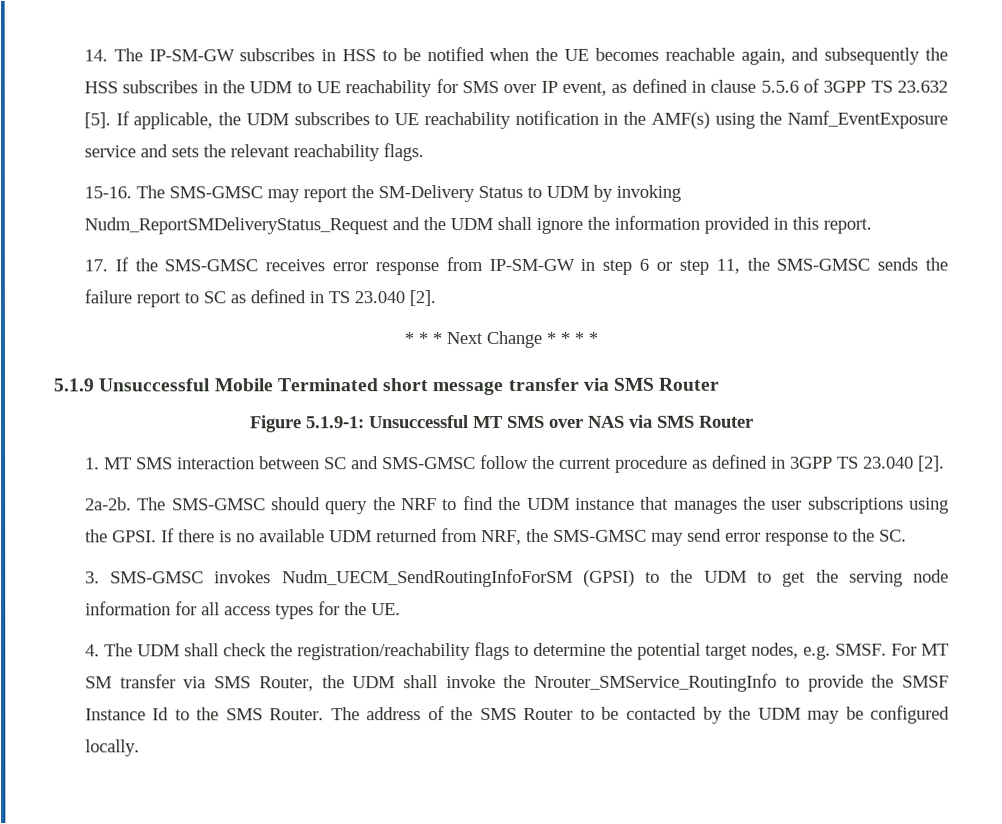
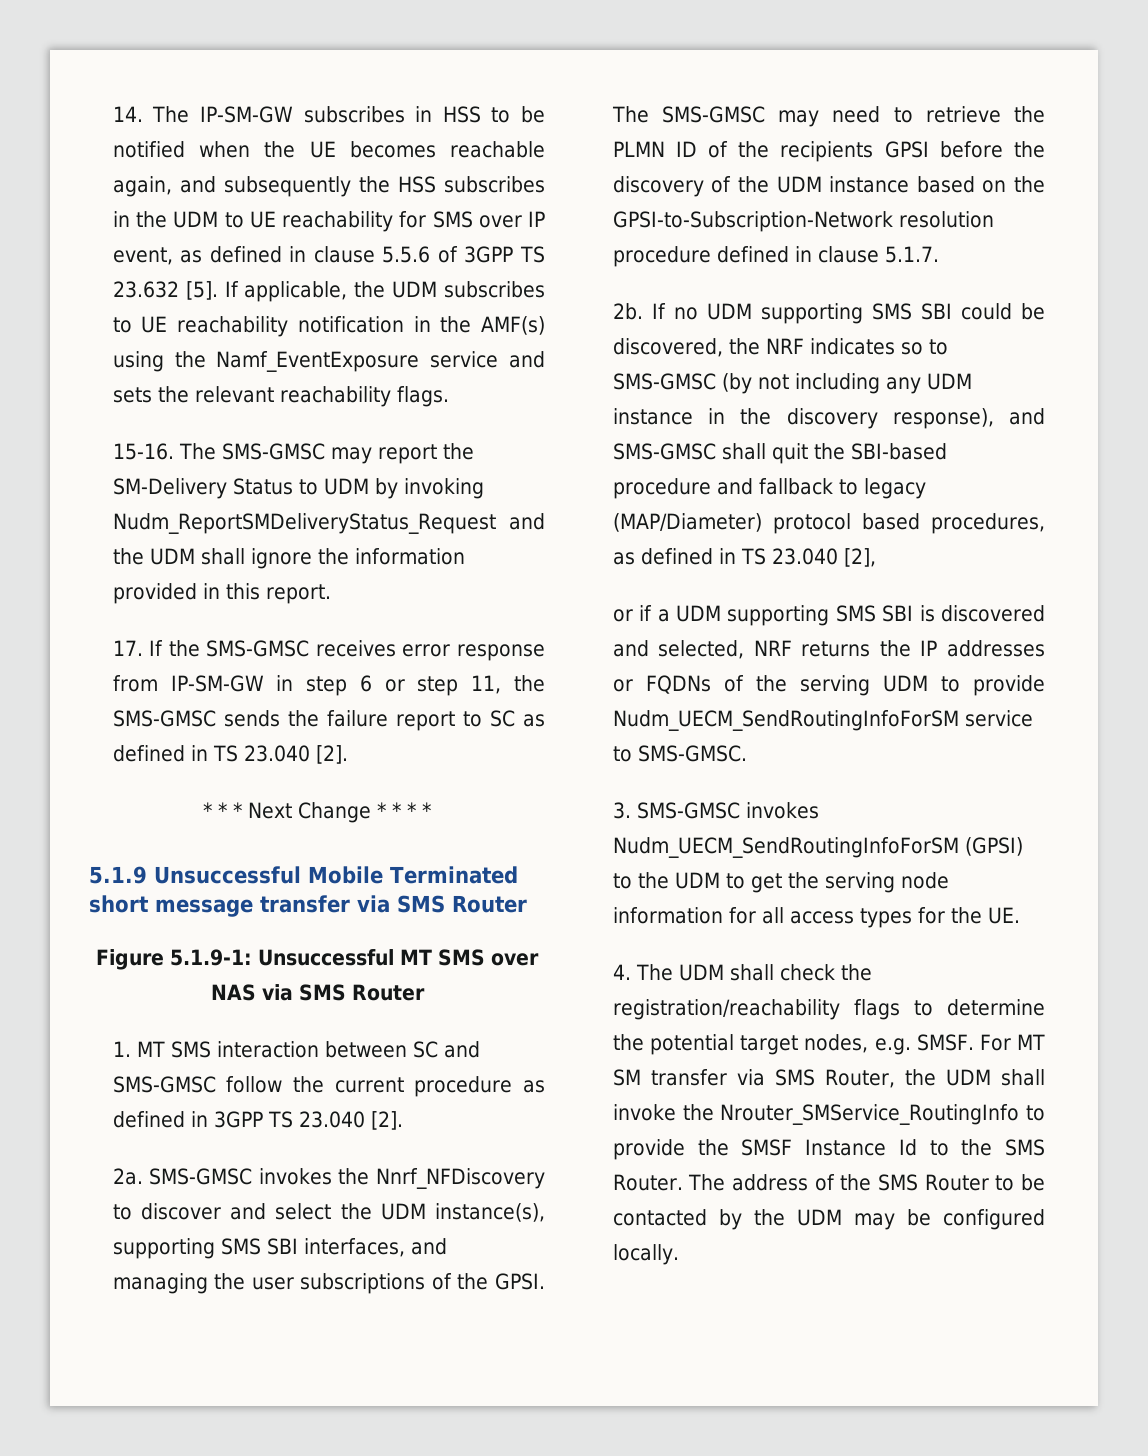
[84,496,949,515] [84,528,907,546] 2a-2b. The SMS-GMSC should query the NRF to find the UDM instance that manages the user subscriptions using the GPSI. If there is no available UDM returned from NRF, the SMS-GMSC may send error response to the SC. -> [112,1168,545,1189] [112,1203,545,1222] [112,1238,447,1259] [112,1273,545,1294] [611,106,1045,127] [612,141,1045,162] [612,176,1045,197] [612,211,994,232] [612,246,939,267] [612,303,1045,324] [612,338,948,357] [612,373,972,394] [612,408,1045,429] [612,443,947,464] [612,478,926,499] [612,513,1045,534] [612,548,876,567] [612,605,1045,626] [612,640,1045,659] [612,675,1045,696] [612,710,1033,731] [612,745,747,762] 2a. SMS-GMSC invokes the Nnrf_NFDiscovery to discover and select the UDM instance(s), supporting SMS SBI interfaces, and managing the user subscriptions of the GPSI. The SMS-GMSC may need to retrieve the PLMN ID of the recipients GPSI before the discovery of the UDM instance based on the GPSI-to-Subscription-Network resolution procedure defined in clause 5.1.7. // 2b. If no UDM supporting SMS SBI could be discovered, the NRF indicates so to SMS-GMSC (by not including any UDM instance in the discovery response), and SMS-GMSC shall quit the SBI-based procedure and fallback to legacy (MAP/Diameter) protocol based procedures, as defined in TS 23.040 [2], // or if a UDM supporting SMS SBI is discovered and selected, NRF returns the IP addresses or FQDNs of the serving UDM to provide Nudm_UECM_SendRoutingInfoForSM service to SMS-GMSC.

